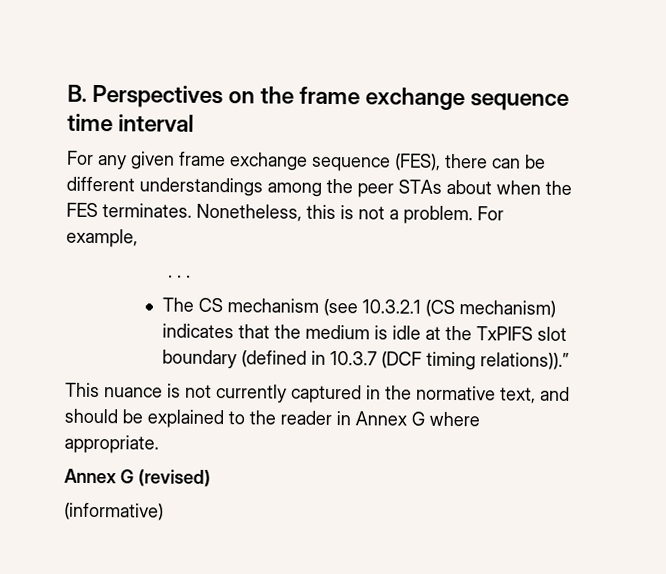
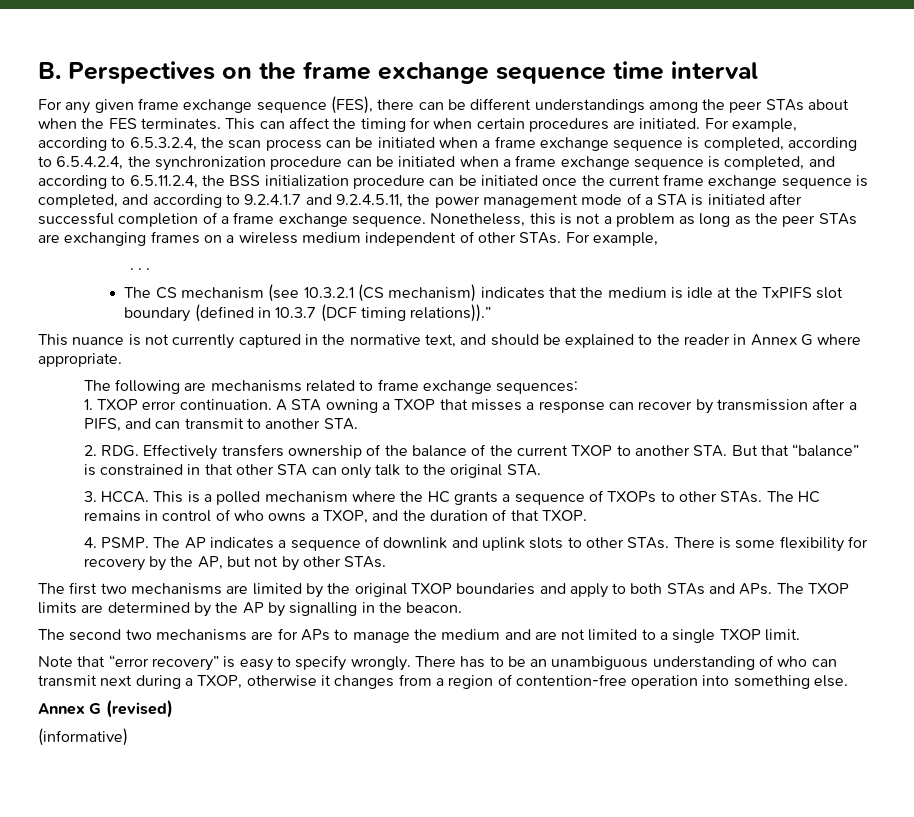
(192, 210) none -> [225,117,798,132] [38,136,858,151] [38,155,835,171] [38,174,869,189] [38,193,803,208] [38,212,426,227] This can affect the timing for when certain procedures are initiated. For example, according to 6.5.3.2.4, the scan process can be initiated when a frame exchange sequence is completed, according to 6.5.4.2.4, the synchronization procedure can be initiated when a frame exchange sequence is completed, and according to 6.5.11.2.4, the BSS initialization procedure can be initiated once the current frame exchange sequence is completed, and according to 9.2.4.1.7 and 9.2.4.5.11, the power management mode of a STA is initiated after successful completion of a frame exchange sequence.
[403,205,473,225] problem. -> [615,213,857,227] [38,231,562,246] problem as long as the peer STAs are exchanging frames on a wireless medium independent of other STAs.
(159, 444) none -> [83,379,579,394] [83,398,857,414] [83,418,358,432] [83,444,860,460] [83,464,541,479] [83,490,820,505] [83,509,587,524] [83,536,868,552] [83,556,387,571] [38,582,850,598] [38,602,463,617] [38,628,801,643] [38,655,837,671] [38,674,849,689] // The following are mechanisms related to frame exchange sequences: // 1. TXOP error continuation. A STA owning a TXOP that misses a response can recover by transmission after a PIFS, and can transmit to another STA. // 2. RDG. Effectively transfers ownership of the balance of the current TXOP to another STA. But that “balance” is constrained in that other STA can only talk to the original STA. // 3. HCCA. This is a polled mechanism where the HC grants a sequence of TXOPs to other STAs. The HC remains in control of who owns a TXOP, and the duration of that TXOP. // 4. PSMP. The AP indicates a sequence of downlink and uplink slots to other STAs. There is some flexibility for recovery by the AP, but not by other STAs. // The first two mechanisms are limited by the original TXOP boundaries and apply to both STAs and APs. The TXOP limits are determined by the AP by signalling in the beacon. // The second two mechanisms are for APs to manage the medium and are not limited to a single TXOP limit. // Note that “error recovery” is easy to specify wrongly. There has to be an unambiguous understanding of who can transmit next during a TXOP, otherwise it changes from a region of contention-free operation into something else.

